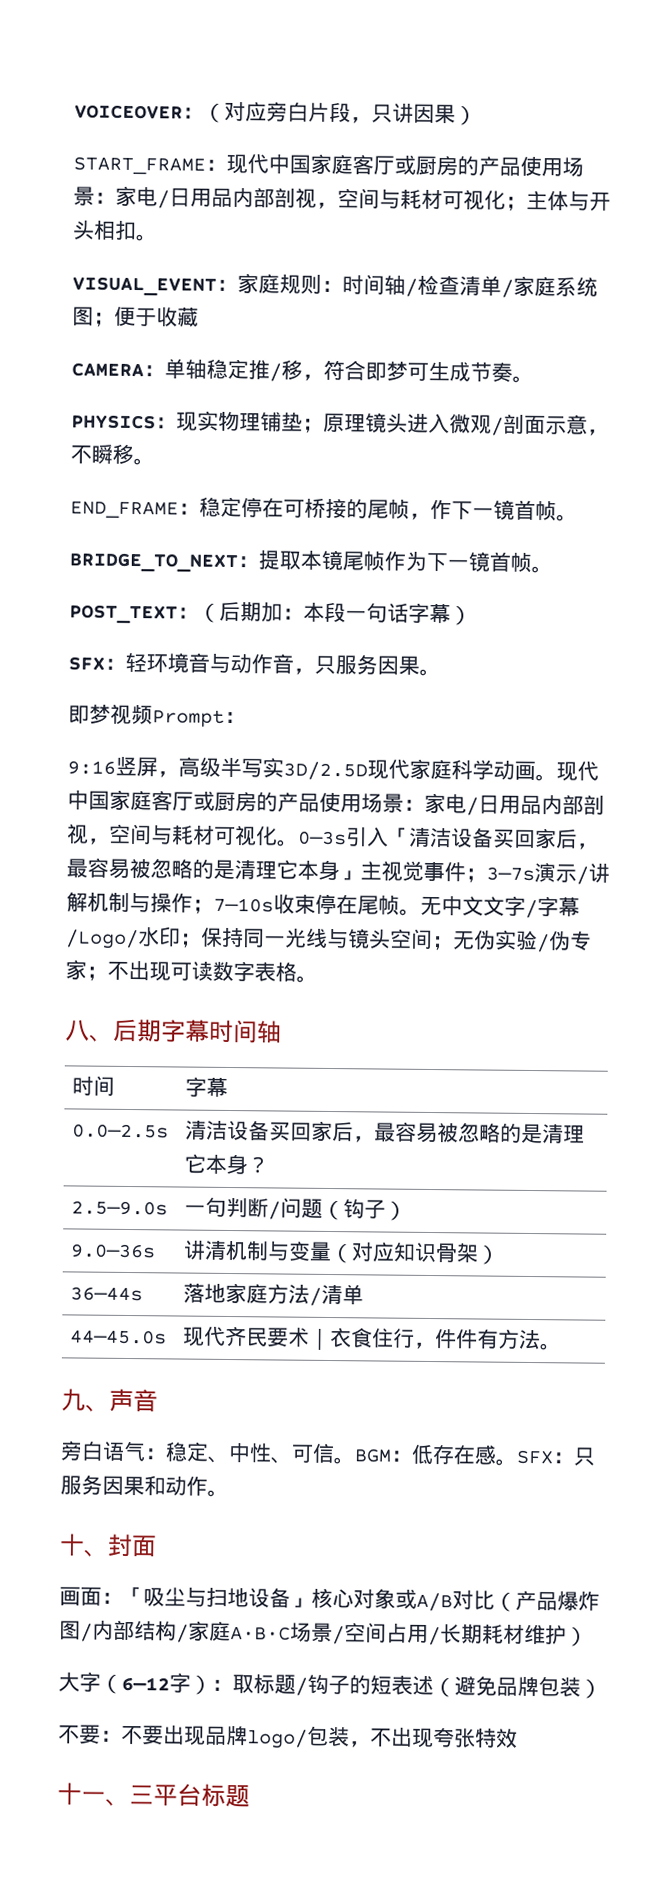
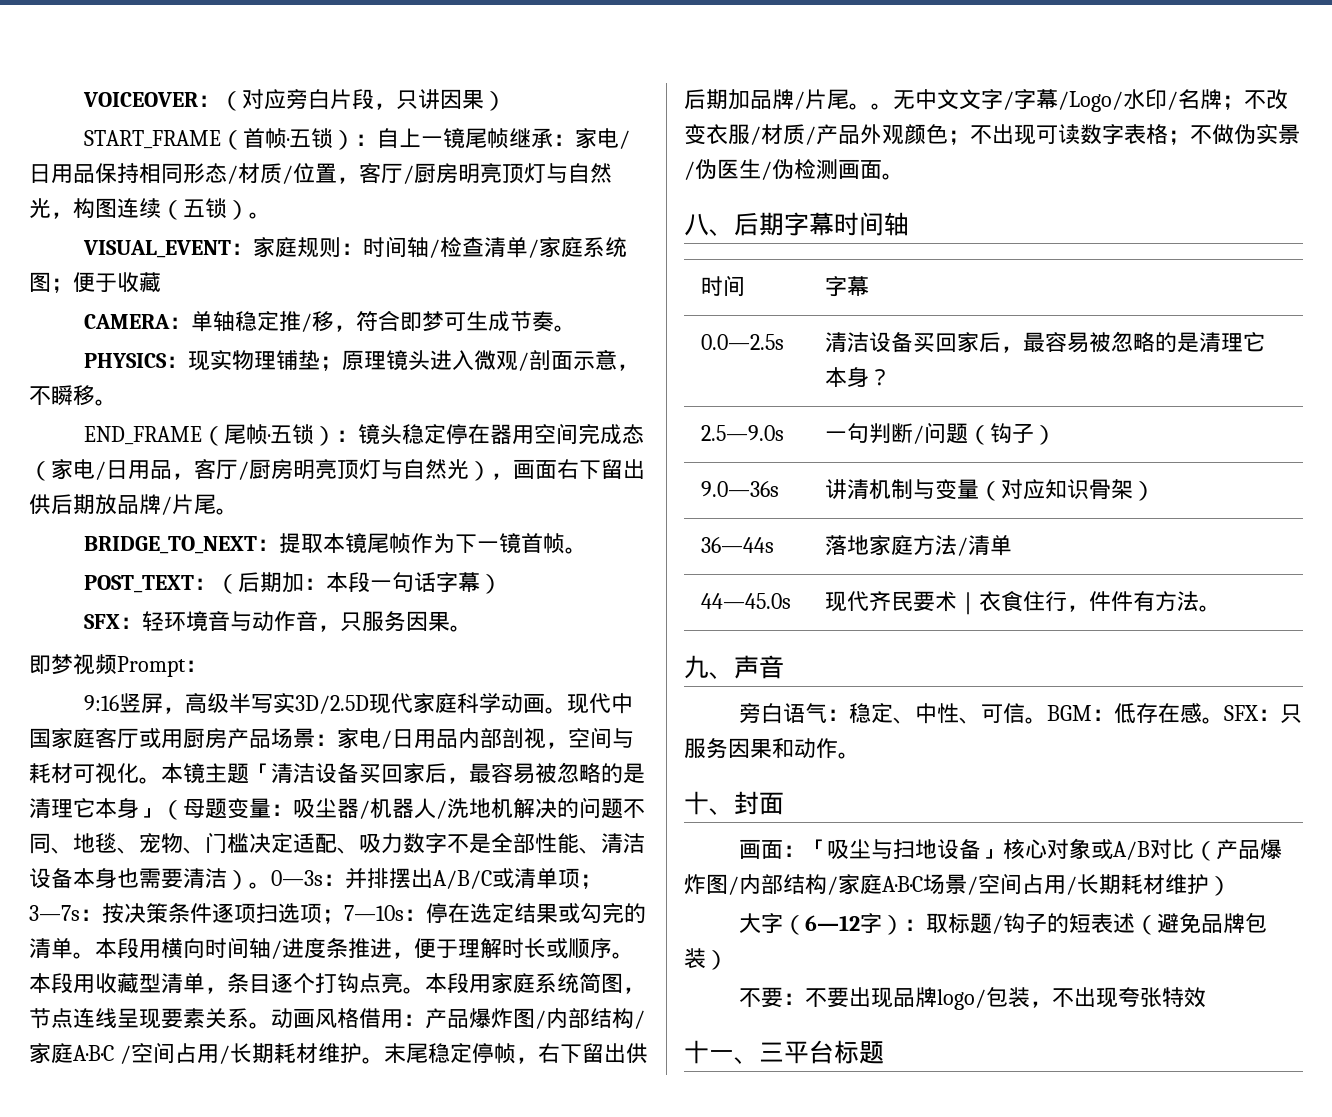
[205,153,584,177] [73,185,611,212] [73,220,137,241] ：现代中国家庭客厅或厨房的产品使用场景：家电/日用品内部剖视，空间与耗材可视化；主体与开头相扣 -> [221,128,631,150] [29,163,612,184] [29,198,249,220] （首帧·五锁）：自上一镜尾帧继承：家电/日用品保持相同形态/材质/位置，客厅/厨房明亮顶灯与自然光，构图连续（五锁）
[178,496,557,522] ：稳定停在可桥接的尾帧，作下一镜首帧 -> [202,423,645,446] [29,459,645,481] [29,494,216,515] （尾帧·五锁）：镜头稳定停在器用空间完成态（家电/日用品，客厅/厨房明亮顶灯与自然光），画面右下留出供后期放品牌/片尾
[214,791,362,813] 厨房的产品使用 -> [161,728,271,749] 用厨房产品
[298,827,389,847] 0—3s引入 -> [161,763,249,784] 本镜主题
[360,860,610,885] [66,891,400,916] 主视觉事件；3—7s演示/讲解机制与操作；7—10s收束停在尾帧 -> [161,797,645,820] [29,832,645,854] [29,868,602,890] [29,902,646,924] [29,937,634,959] [29,973,645,994] [29,1008,645,1029] [29,1042,648,1064] [684,89,871,110] （母题变量：吸尘器/机器人/洗地机解决的问题不同、地毯、宠物、门槛决定适配、吸力数字不是全部性能、清洁设备本身也需要清洁）。0—3s：并排摆出A/B/C或清单项；3—7s：按决策条件逐项扫选项；7—10s：停在选定结果或勾完的清单。本段用横向时间轴/进度条推进，便于理解时长或顺序。本段用收藏型清单，条目逐个打钩点亮。本段用家庭系统简图，节点连线呈现要素关系。动画风格借用：产品爆炸图/内部结构/家庭A·B·C /空间占用/长期耗材维护。末尾稳定停帧，右下留出供后期加品牌/片尾。
[179,926,592,953] [65,959,87,980] ；保持同一光线与镜头空间；无伪实验/伪专家 -> [1167,89,1288,110] [684,124,948,145] /名牌；不改变衣服/材质/产品外观颜色
(297, 971) none -> [1168,124,1300,145] [684,159,882,180] ；不做伪实景/伪医生/伪检测画面

